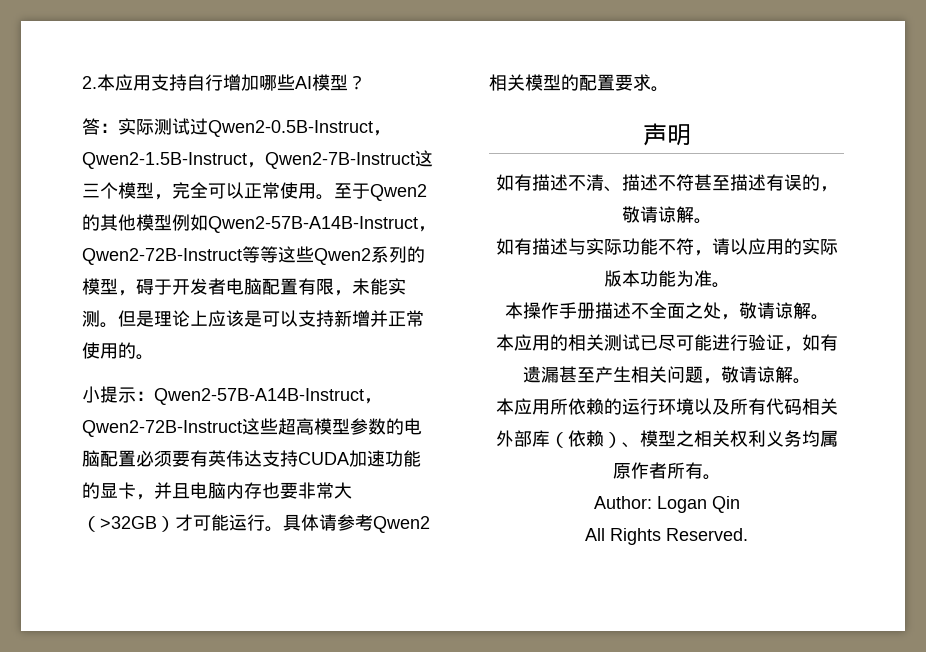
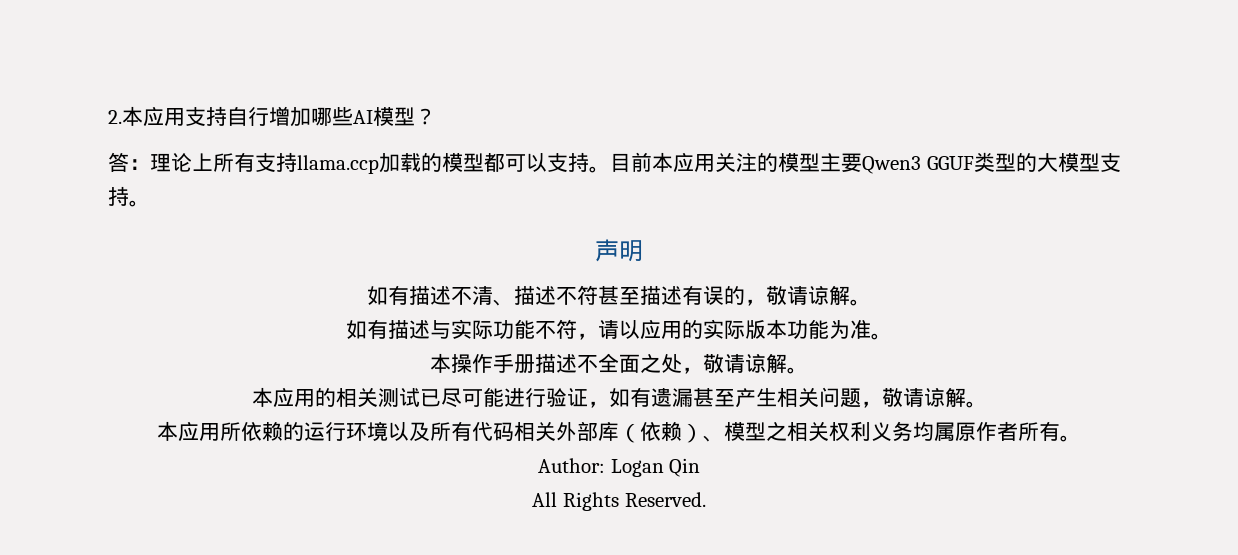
[118,118,391,137] [82,150,433,169] [82,182,427,201] [82,214,436,233] [82,246,425,265] [82,278,406,296] [82,310,424,328] [82,342,154,360] [82,386,382,405] [82,418,422,437] [82,450,421,467] [82,482,352,500] [82,514,430,533] [489,74,651,91] 实际测试过Qwen2-0.5B-Instruct，Qwen2-1.5B-Instruct，Qwen2-7B-Instruct这三个模型，完全可以正常使用。至于Qwen2的其他模型例如Qwen2-57B-A14B-Instruct，Qwen2-72B-Instruct等等这些Qwen2系列的模型，碍于开发者电脑配置有限，未能实测。但是理论上应该是可以支持新增并正常使用的。 // 小提示：Qwen2-57B-A14B-Instruct，Qwen2-72B-Instruct这些超高模型参数的电脑配置必须要有英伟达支持CUDA加速功能的显卡，并且电脑内存也要非常大（>32GB）才可能运行。具体请参考Qwen2相关模型的配置要求 -> [150,152,1121,174] [108,186,129,206] 理论上所有支持llama.ccp加载的模型都可以支持。目前本应用关注的模型主要Qwen3 GGUF类型的大模型支持

